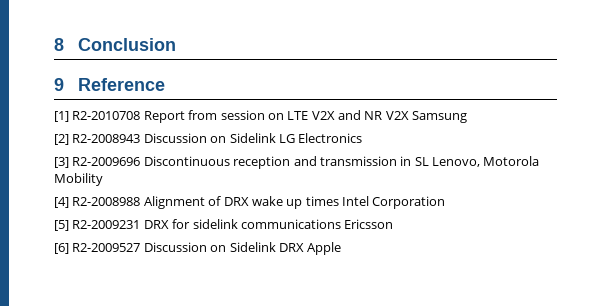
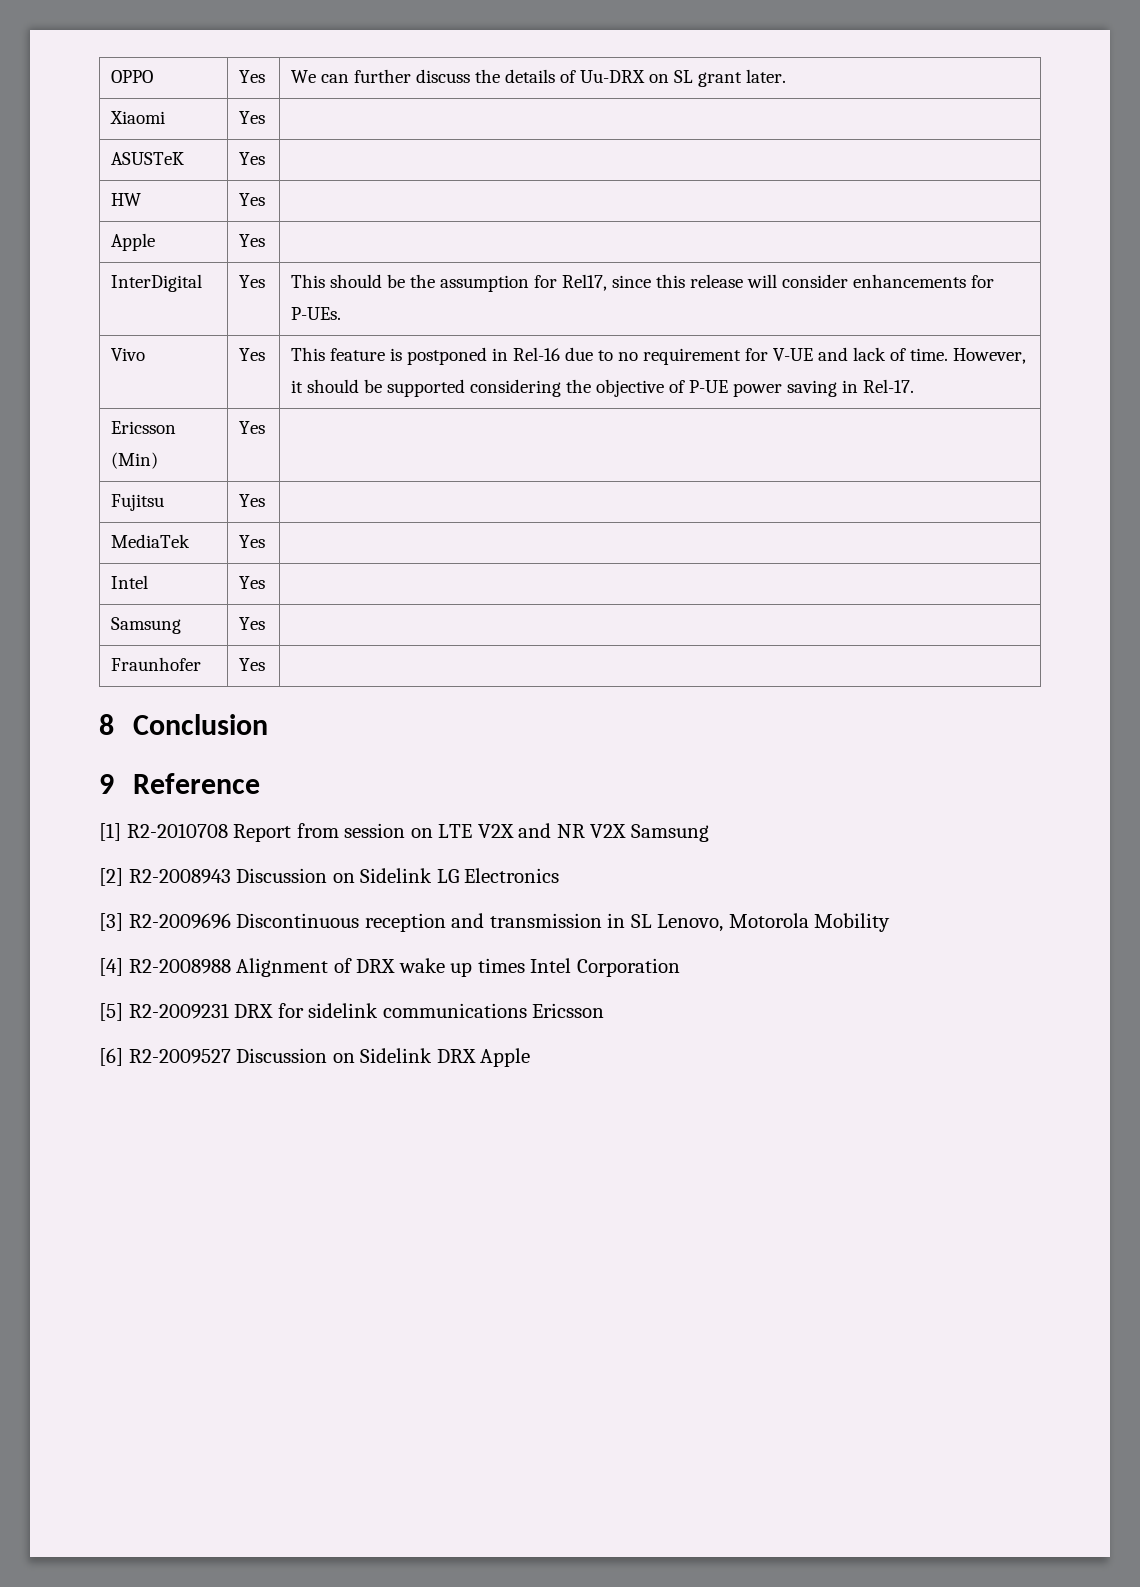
(54, 44) none -> [111,70,154,83] [239,70,266,83] [291,69,787,87] [110,111,166,124] [239,111,266,124] [111,152,185,165] [239,152,266,165] [111,193,142,206] [239,193,266,206] [111,233,156,251] [239,234,266,247] [111,274,203,292] [239,275,266,288] [291,274,995,292] [291,307,342,320] [111,348,146,361] [239,348,266,361] [291,347,1027,365] [291,379,915,397] [111,421,177,434] [111,452,159,469] [239,421,266,434] [111,494,165,511] [239,494,266,507] [111,534,191,548] [239,535,266,548] [111,575,149,589] [239,576,266,589] [111,617,182,634] [239,617,266,630] [111,657,202,671] [239,658,266,671] OPPO | Yes | We can further discuss the details of Uu-DRX on SL grant later. // Xiaomi | Yes | // ASUSTeK | Yes | // HW | Yes | // Apple | Yes | // InterDigital | Yes | This should be the assumption for Rel17, since this release will consider enhancements for P-UEs. // Vivo | Yes | This feature is postponed in Rel-16 due to no requirement for V-UE and lack of time. However, it should be supported considering the objective of P-UE power saving in Rel-17. // Ericsson (Min) | Yes | // Fujitsu | Yes | // MediaTek | Yes | // Intel | Yes | // Samsung | Yes | // Fraunhofer | Yes | //

